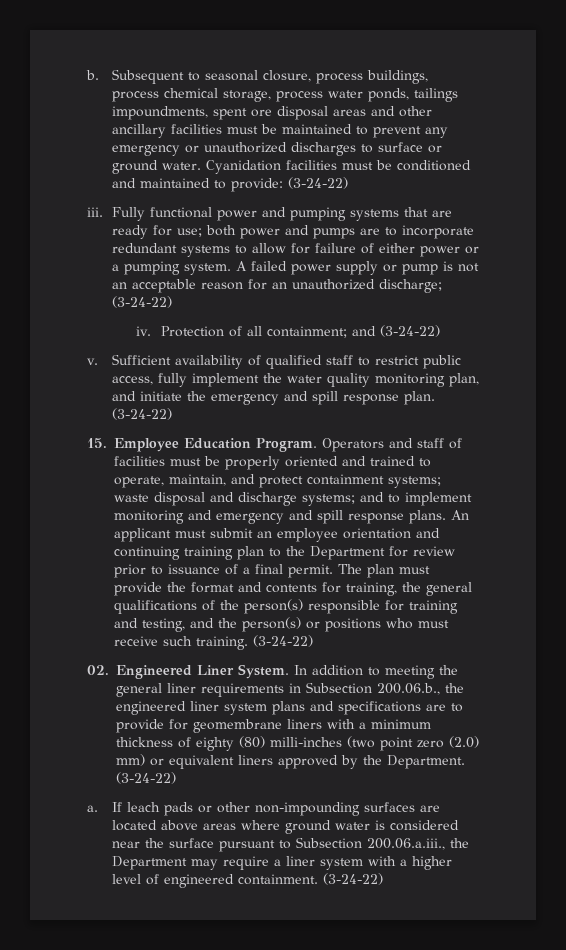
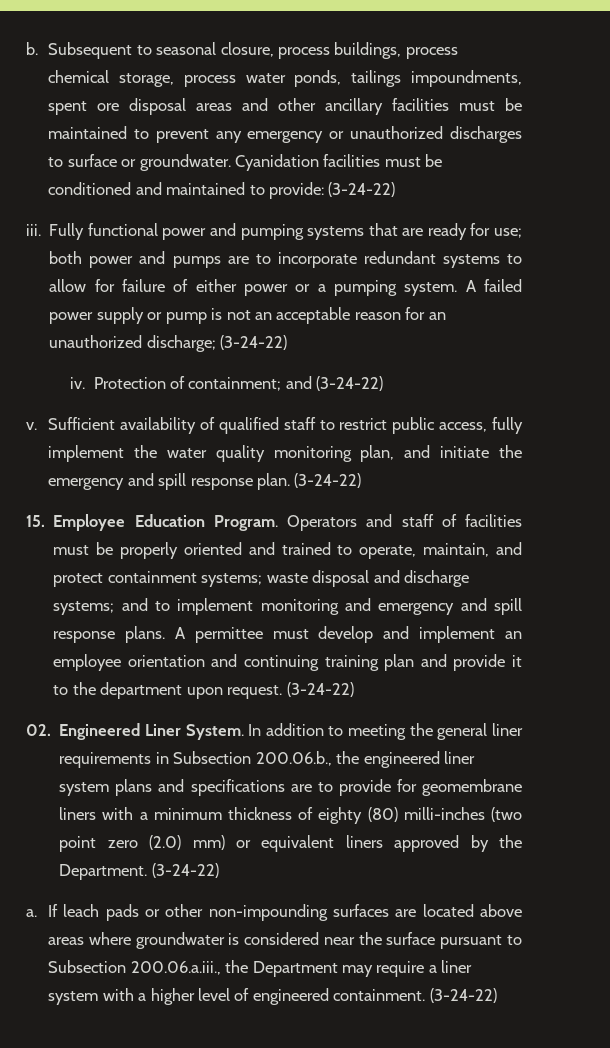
[111,160,201,174] ground water. -> [139,154,231,171] groundwater.
[246,326,262,336] all -> (185, 382) none
[451,510,469,520] [114,528,253,542] An applicant must submit -> [174,626,496,643] A permittee must develop and implement
[269,546,455,560] [114,564,430,578] [114,582,472,596] [114,599,458,614] [114,617,449,632] [114,636,248,650] to the Department for review prior to issuance of a final permit. The plan must provide the format and contents for training, the general qualifications of the person(s) responsible for training and testing, and the person(s) or positions who must receive such training. -> [420,654,522,671] [53,682,283,699] and provide it to the department upon request.
[284,820,370,834] ground water -> [135,932,225,949] groundwater

